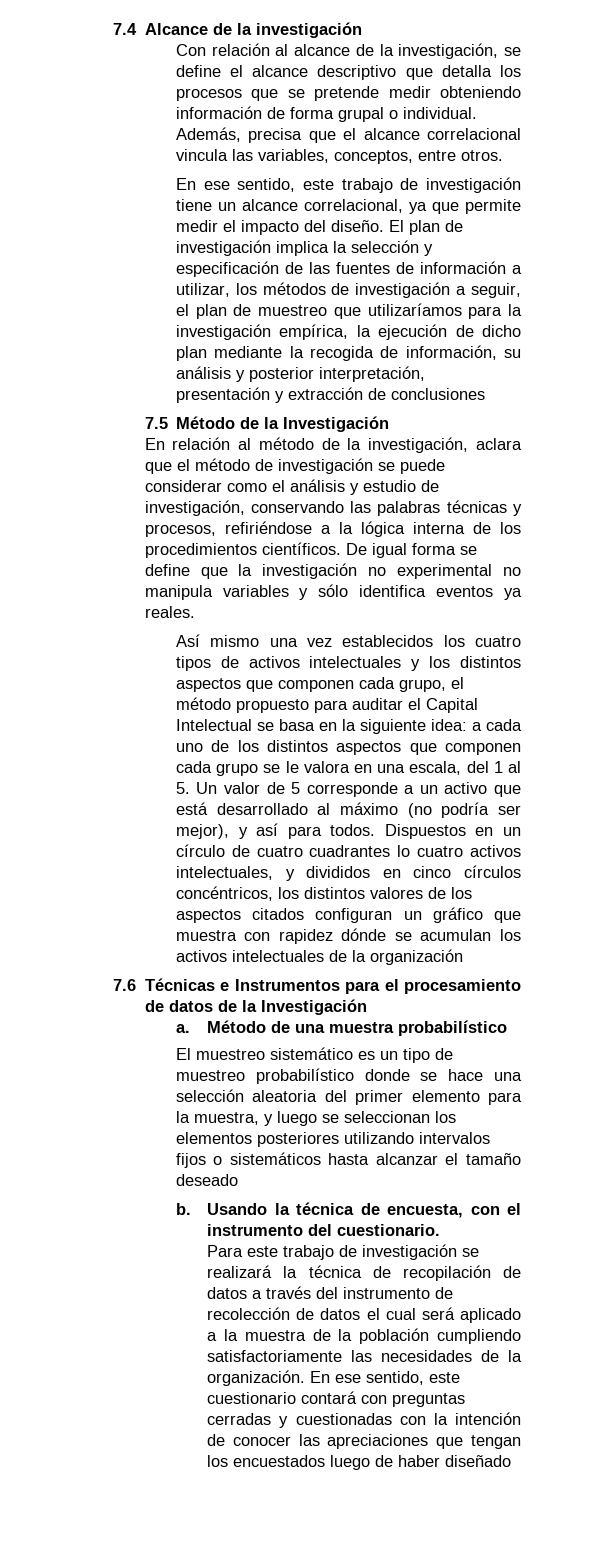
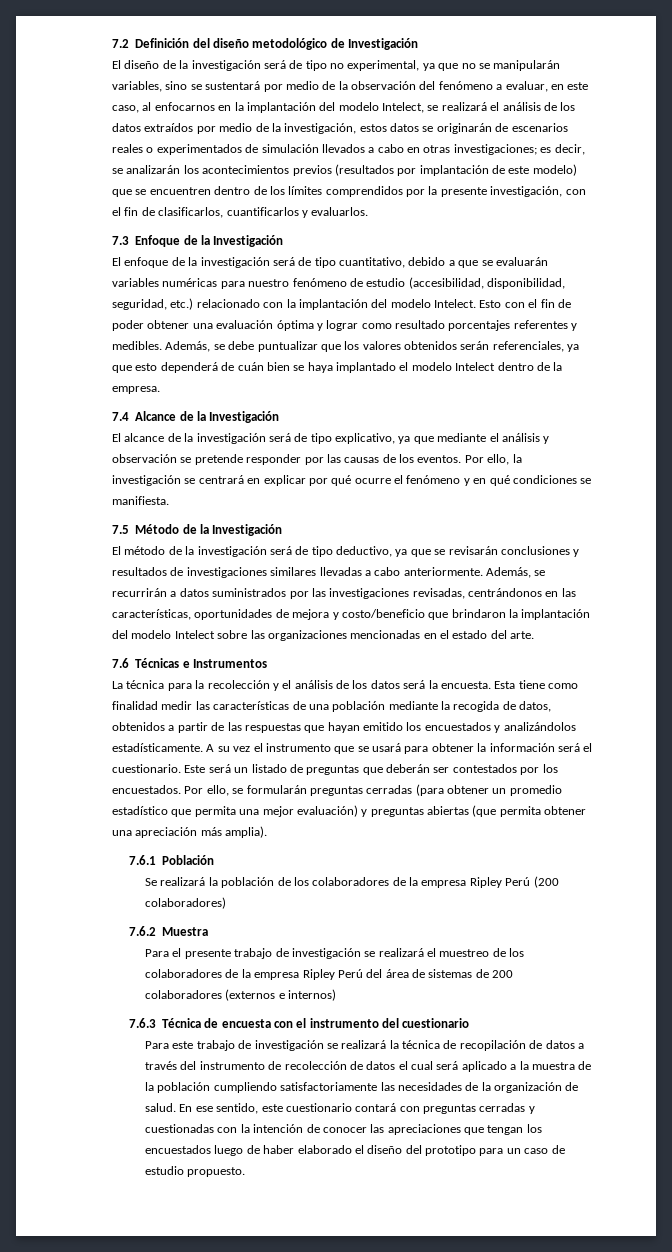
[113,22,362,38] [175,43,521,59] [175,65,522,80] [175,86,521,101] [175,106,477,122] [175,127,521,143] [175,149,503,164] [175,177,521,193] [175,199,521,214] [175,220,463,235] [175,240,433,256] [175,261,522,277] [175,282,521,298] [175,303,522,319] [175,324,521,340] [175,345,521,361] [175,366,425,382] [175,387,485,403] 7.4 Alcance de la investigación // Con relación al alcance de la investigación, se define el alcance descriptivo que detalla los procesos que se pretende medir obteniendo información de forma grupal o individual. Además, precisa que el alcance correlacional vincula las variables, conceptos, entre otros. // En ese sentido, este trabajo de investigación tiene un alcance correlacional, ya que permite medir el impacto del diseño. El plan de investigación implica la selección y especificación de las fuentes de información a utilizar, los métodos de investigación a seguir, el plan de muestreo que utilizaríamos para la investigación empírica, la ejecución de dicho plan mediante la recogida de información, su análisis y posterior interpretación, presentación y extracción de conclusiones -> [112,38,419,50] [112,60,561,71] [112,81,589,92] [112,102,576,113] [112,123,568,134] [112,144,585,155] [112,164,577,176] [112,186,586,197] [112,207,369,218] [112,235,284,247] [112,257,548,268] [112,277,566,289] [112,298,571,310] [112,320,578,331] [112,341,580,352] [112,362,563,373] [112,386,161,394] [112,411,280,423] [112,433,550,444] [112,454,522,465] [112,475,592,486] [112,496,170,505] 7.2 Definición del diseño metodológico de Investigación // El diseño de la investigación será de tipo no experimental, ya que no se manipularán variables, sino se sustentará por medio de la observación del fenómeno a evaluar, en este caso, al enfocarnos en la implantación del modelo Intelect, se realizará el análisis de los datos extraídos por medio de la investigación, estos datos se originarán de escenarios reales o experimentados de simulación llevados a cabo en otras investigaciones; es decir, se analizarán los acontecimientos previos (resultados por implantación de este modelo) que se encuentren dentro de los límites comprendidos por la presente investigación, con el fin de clasificarlos, cuantificarlos y evaluarlos. // 7.3 Enfoque de la Investigación // El enfoque de la investigación será de tipo cuantitativo, debido a que se evaluarán variables numéricas para nuestro fenómeno de estudio (accesibilidad, disponibilidad, seguridad, etc.) relacionado con la implantación del modelo Intelect. Esto con el fin de poder obtener una evaluación óptima y lograr como resultado porcentajes referentes y medibles. Además, se debe puntualizar que los valores obtenidos serán referenciales, ya que esto dependerá de cuán bien se haya implantado el modelo Intelect dentro de la empresa. // 7.4 Alcance de la Investigación // El alcance de la investigación será de tipo explicativo, ya que mediante el análisis y observación se pretende responder por las causas de los eventos. Por ello, la investigación se centrará en explicar por qué ocurre el fenómeno y en qué condiciones se manifiesta.
[144,437,522,453] [144,458,445,474] [144,479,439,495] [144,500,522,516] [144,521,522,537] [144,542,477,558] [144,563,522,579] [144,584,523,600] [144,606,195,618] [175,634,521,647] [175,656,521,671] [175,677,464,692] [175,697,478,713] [175,719,522,734] [175,740,521,755] [175,761,521,776] [175,782,521,797] [175,802,522,818] [175,823,521,839] [175,844,521,857] [175,865,521,881] [175,886,472,901] [175,907,521,923] [175,928,521,944] [175,949,463,965] [113,978,521,994] [144,999,367,1015] [175,1020,508,1036] [175,1047,453,1063] [175,1068,523,1084] [175,1089,522,1105] [175,1111,456,1126] [175,1132,490,1147] [175,1152,521,1168] [175,1174,238,1186] [175,1202,464,1218] En relación al método de la investigación, aclara que el método de investigación se puede considerar como el análisis y estudio de investigación, conservando las palabras técnicas y procesos, refiriéndose a la lógica interna de los procedimientos científicos. De igual forma se define que la investigación no experimental no manipula variables y sólo identifica eventos ya reales. // Así mismo una vez establecidos los cuatro tipos de activos intelectuales y los distintos aspectos que componen cada grupo, el método propuesto para auditar el Capital Intelectual se basa en la siguiente idea: a cada uno de los distintos aspectos que componen cada grupo se le valora en una escala, del 1 al 5. Un valor de 5 corresponde a un activo que está desarrollado al máximo (no podría ser mejor), y así para todos. Dispuestos en un círculo de cuatro cuadrantes lo cuatro activos intelectuales, y divididos en cinco círculos concéntricos, los distintos valores de los aspectos citados configuran un gráfico que muestra con rapidez dónde se acumulan los activos intelectuales de la organización // 7.6 Técnicas e Instrumentos para el procesamiento de datos de la Investigación // a. Método de una muestra probabilístico // El muestreo sistemático es un tipo de muestreo probabilístico donde se hace una selección aleatoria del primer elemento para la muestra, y luego se seleccionan los elementos posteriores utilizando intervalos fijos o sistemáticos hasta alcanzar el tamaño deseado // b. Usando la técnica de encuesta, -> [112,546,580,557] [112,567,546,578] [112,588,576,599] [112,609,591,620] [112,630,535,641] [112,658,268,668] [112,680,579,691] [112,701,552,712] [112,722,576,733] [112,743,593,754] [112,764,558,775] [112,784,562,796] [112,805,587,817] [112,826,268,838] [128,855,214,865] [145,876,559,888] [145,897,227,909] [128,926,208,936] [145,948,525,959] [145,969,514,980] [145,989,337,1001] [128,1018,271,1028] El método de la investigación será de tipo deductivo, ya que se revisarán conclusiones y resultados de investigaciones similares llevadas a cabo anteriormente. Además, se recurrirán a datos suministrados por las investigaciones revisadas, centrándonos en las características, oportunidades de mejora y costo/beneficio que brindaron la implantación del modelo Intelect sobre las organizaciones mencionadas en el estado del arte. // 7.6 Técnicas e Instrumentos // La técnica para la recolección y el análisis de los datos será la encuesta. Esta tiene como finalidad medir las características de una población mediante la recogida de datos, obtenidos a partir de las respuestas que hayan emitido los encuestados y analizándolos estadísticamente. A su vez el instrumento que se usará para obtener la información será el cuestionario. Este será un listado de preguntas que deberán ser contestados por los encuestados. Por ello, se formularán preguntas cerradas (para obtener un promedio estadístico que permita una mejor evaluación) y preguntas abiertas (que permita obtener una apreciación más amplia). // 7.6.1 Población // Se realizará la población de los colaboradores de la empresa Ripley Perú (200 colaboradores) // 7.6.2 Muestra // Para el presente trabajo de investigación se realizará el muestreo de los colaboradores de la empresa Ripley Perú del área de sistemas de 200 colaboradores (externos e internos) // 7.6.3 Técnica de encuesta
[337,1224,441,1236] cuestionario. -> [402,1018,470,1028] cuestionario
[207,1370,306,1386] organización. -> [494,1082,579,1093] [145,1103,177,1112] organización de salud.
[445,1455,512,1467] diseñado -> [297,1145,565,1156] [145,1166,246,1177] elaborado el diseño del prototipo para un caso de estudio propuesto.

